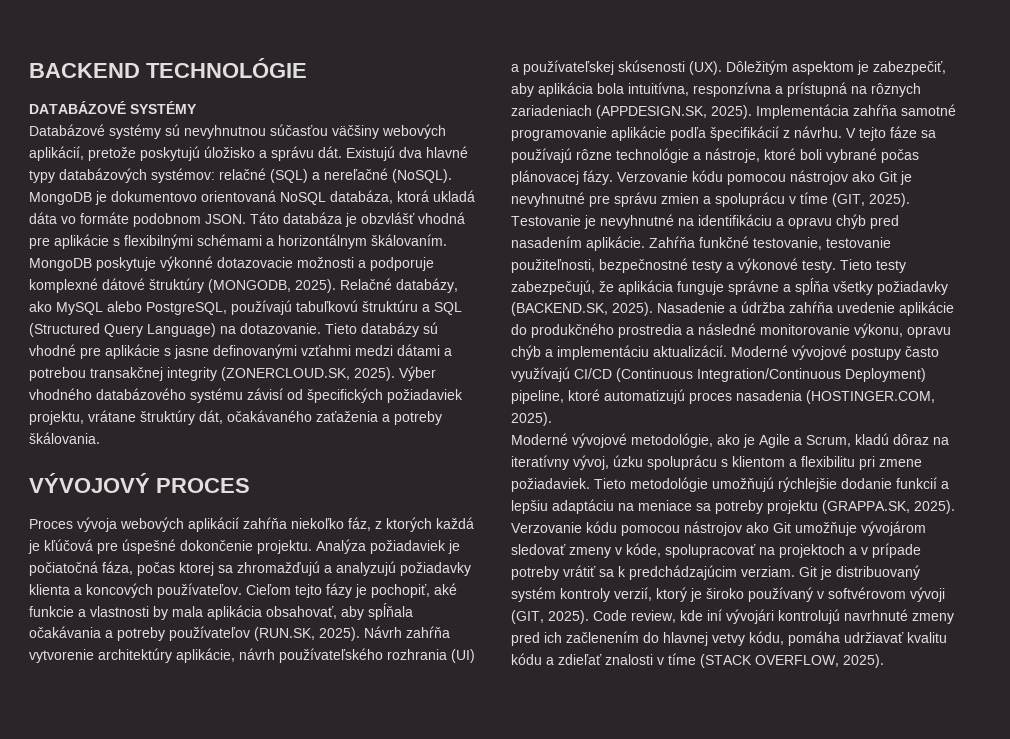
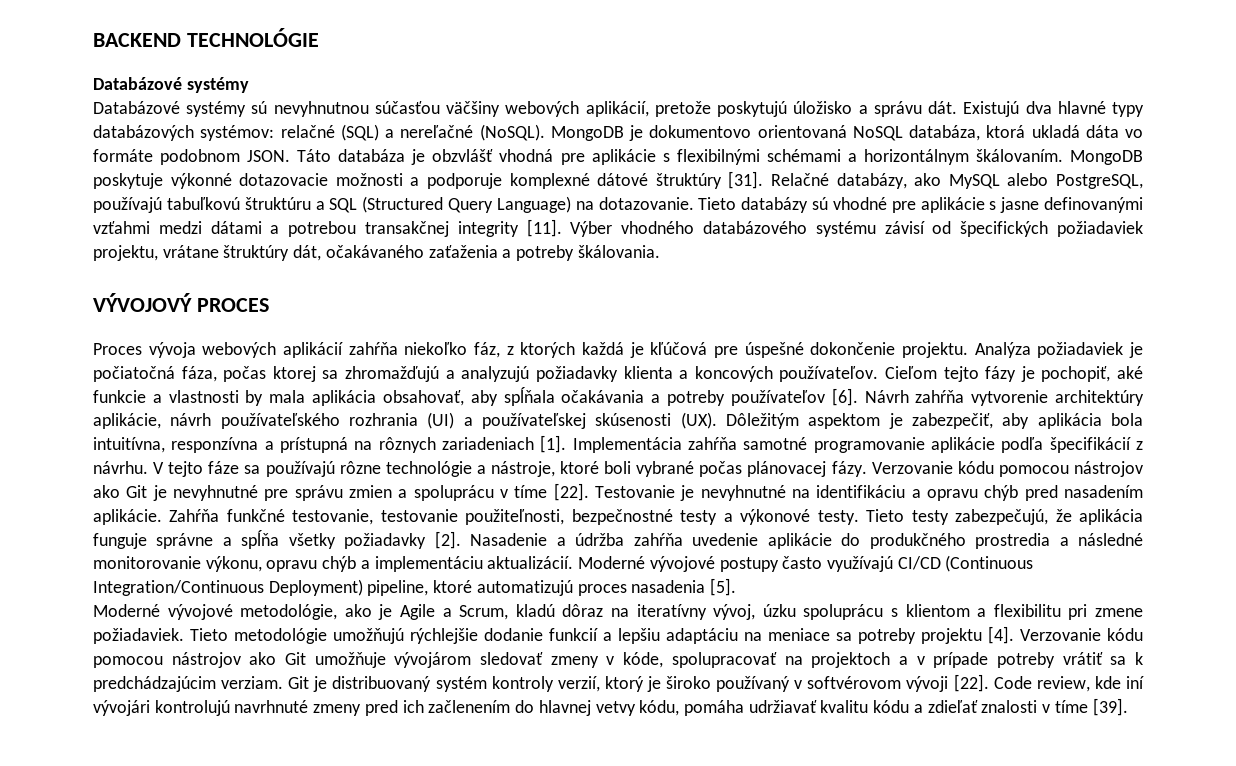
[29,101,197,114] DATABÁZOVÉ SYSTÉMY -> [93,77,249,93] Databázové systémy
[208,279,336,293] (MONGODB, 2025). -> [728,171,764,189] [31].
[221,367,395,381] (ZONERCLOUD.SK, 2025). -> [526,219,562,237] [11].
[254,627,360,641] (RUN.SK, 2025). -> [831,388,858,406] [6].
[596,105,752,119] (APPDESIGN.SK, 2025). -> [540,435,567,453] [1].
[832,193,910,207] (GIT, 2025). -> [553,483,589,501] [22].
[511,302,653,316] (BACKEND.SK, 2025). -> [434,531,461,549] [2].
[806,390,935,404] [511,412,552,426] (HOSTINGER.COM, 2025). -> [710,578,737,596] [5].
[822,500,955,514] (GRAPPA.SK, 2025). -> [988,626,1014,644] [4].
[511,610,589,624] (GIT, 2025). -> [953,674,989,692] [22].
[700,654,884,668] (STACK OVERFLOW, 2025). -> [1092,698,1128,716] [39].

